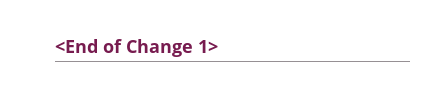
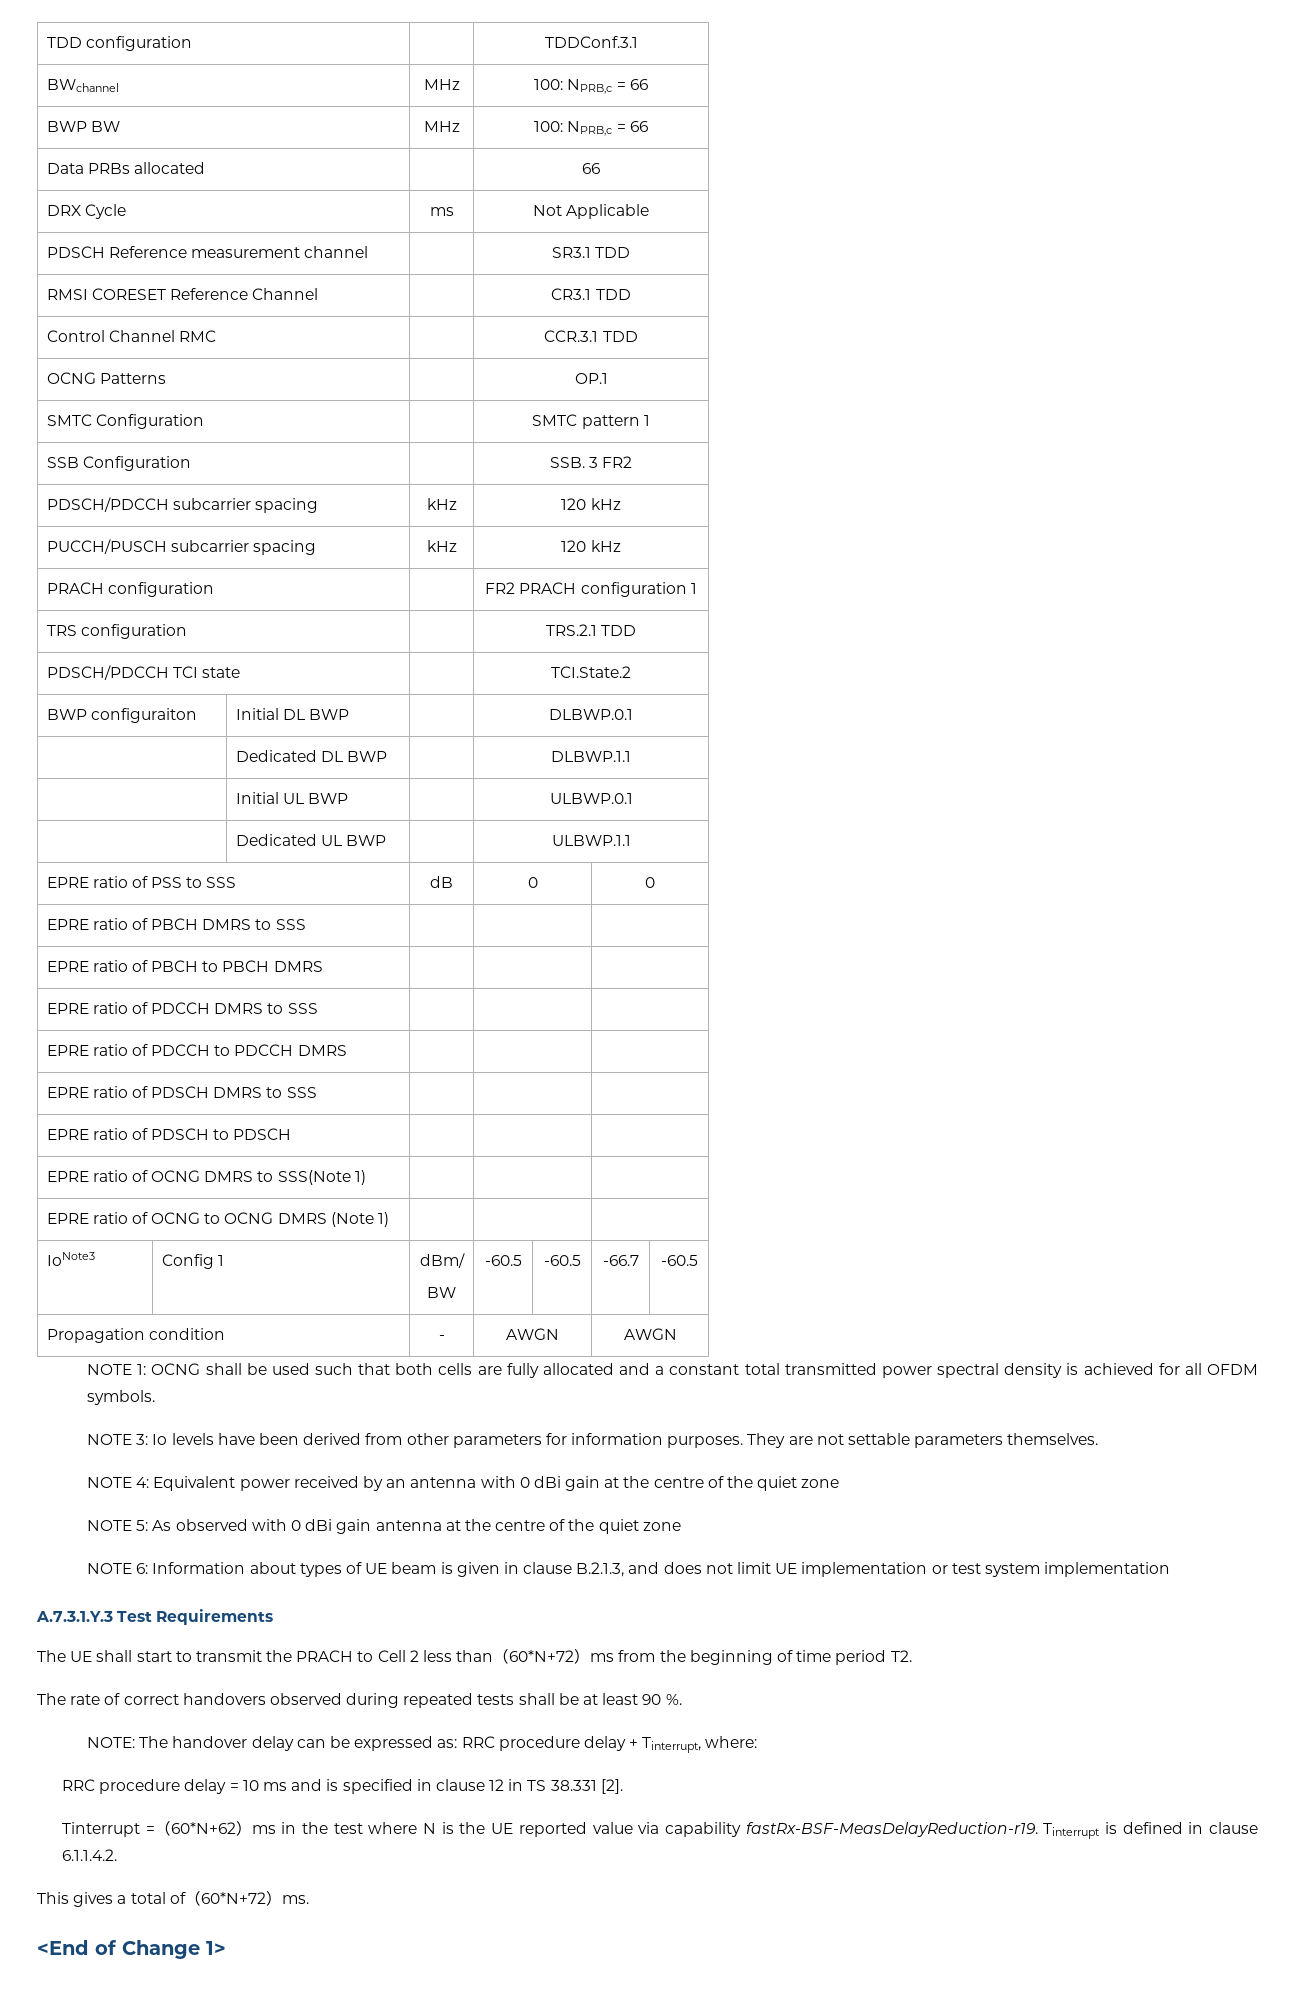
(55, 46) none -> [46,36,192,51] [544,36,638,48] [46,79,119,92] [423,79,460,90] [534,79,648,94] [46,121,120,132] [423,121,460,132] [534,121,648,136] [46,162,205,174] [582,163,600,174] [46,204,126,219] [429,207,454,216] [532,204,650,219] [46,246,369,258] [551,247,631,258] [46,288,319,300] [551,288,631,300] [46,330,216,342] [544,330,638,342] [46,372,166,384] [574,373,608,384] [46,414,204,429] [532,414,650,429] [46,456,191,471] [549,456,633,468] [46,497,318,513] [426,498,457,510] [561,498,621,510] [46,539,316,555] [426,540,457,552] [561,540,621,552] [46,582,214,597] [485,582,697,597] [46,624,187,639] [545,624,637,636] [46,665,240,680] [551,666,631,678] [46,708,197,723] [235,708,349,720] [549,709,633,720] [235,750,387,762] [551,751,631,762] [235,792,348,804] [549,793,633,804] [235,834,386,846] [551,835,631,846] [46,876,237,888] [430,876,454,888] [527,877,538,888] [645,877,655,888] [46,918,306,930] [46,960,323,972] [46,1002,318,1014] [46,1044,347,1056] [46,1086,317,1098] [46,1128,292,1140] [46,1170,366,1185] [46,1212,389,1227] [46,1252,95,1266] [161,1254,224,1269] [419,1253,465,1268] [427,1287,457,1298] [484,1255,522,1266] [543,1255,581,1266] [602,1255,639,1266] [660,1255,698,1266] [46,1328,225,1343] [438,1335,445,1340] [506,1328,559,1340] [623,1328,677,1340] [87,1363,1258,1378] [87,1390,156,1405] [87,1433,1099,1448] [87,1476,840,1491] [87,1519,681,1534] [87,1562,1171,1577] [36,1609,274,1625] [37,1649,912,1665] [37,1693,682,1708] [87,1736,758,1753] [62,1779,623,1794] [62,1821,1258,1839] [62,1849,118,1861] [37,1891,309,1907] TDD configuration | | TDDConf.3.1 // BWchannel | MHz | 100: NPRB,c = 66 // BWP BW | MHz | 100: NPRB,c = 66 // Data PRBs allocated | | 66 // DRX Cycle | ms | Not Applicable // PDSCH Reference measurement channel | | SR3.1 TDD // RMSI CORESET Reference Channel | | CR3.1 TDD // Control Channel RMC | | CCR.3.1 TDD // OCNG Patterns | | OP.1 // SMTC Configuration | | SMTC pattern 1 // SSB Configuration | | SSB. 3 FR2 // PDSCH/PDCCH subcarrier spacing | kHz | 120 kHz // PUCCH/PUSCH subcarrier spacing | kHz | 120 kHz // PRACH configuration | | FR2 PRACH configuration 1 // TRS configuration | | TRS.2.1 TDD // PDSCH/PDCCH TCI state | | TCI.State.2 // BWP configuraiton | Initial DL BWP | | DLBWP.0.1 // | Dedicated DL BWP | | DLBWP.1.1 // | Initial UL BWP | | ULBWP.0.1 // | Dedicated UL BWP | | ULBWP.1.1 // EPRE ratio of PSS to SSS | dB | 0 | 0 // EPRE ratio of PBCH DMRS to SSS | | | // EPRE ratio of PBCH to PBCH DMRS | | | // EPRE ratio of PDCCH DMRS to SSS | | | // EPRE ratio of PDCCH to PDCCH DMRS | | | // EPRE ratio of PDSCH DMRS to SSS | | | // EPRE ratio of PDSCH to PDSCH | | | // EPRE ratio of OCNG DMRS to SSS(Note 1) | | | // EPRE ratio of OCNG to OCNG DMRS (Note 1) | | | // IoNote3 | Config 1 | dBm/ // BW | -60.5 | -60.5 | -66.7 | -60.5 // Propagation condition | - | AWGN | AWGN // NOTE 1: OCNG shall be used such that both cells are fully allocated and a constant total transmitted power spectral density is achieved for all OFDM symbols. // NOTE 3: Io levels have been derived from other parameters for information purposes. They are not settable parameters themselves. // NOTE 4: Equivalent power received by an antenna with 0 dBi gain at the centre of the quiet zone // NOTE 5: As observed with 0 dBi gain antenna at the centre of the quiet zone // NOTE 6: Information about types of UE beam is given in clause B.2.1.3, and does not limit UE implementation or test system implementation // A.7.3.1.Y.3 Test Requirements // The UE shall start to transmit the PRACH to Cell 2 less than（60*N+72）ms from the beginning of time period T2. // The rate of correct handovers observed during repeated tests shall be at least 90 %. // NOTE: The handover delay can be expressed as: RRC procedure delay + Tinterrupt, where: // RRC procedure delay = 10 ms and is specified in clause 12 in TS 38.331 [2]. // Tinterrupt =（60*N+62）ms in the test where N is the UE reported value via capability fastRx-BSF-MeasDelayReduction-r19. Tinterrupt is defined in clause 6.1.1.4.2. // This gives a total of（60*N+72）ms. //

